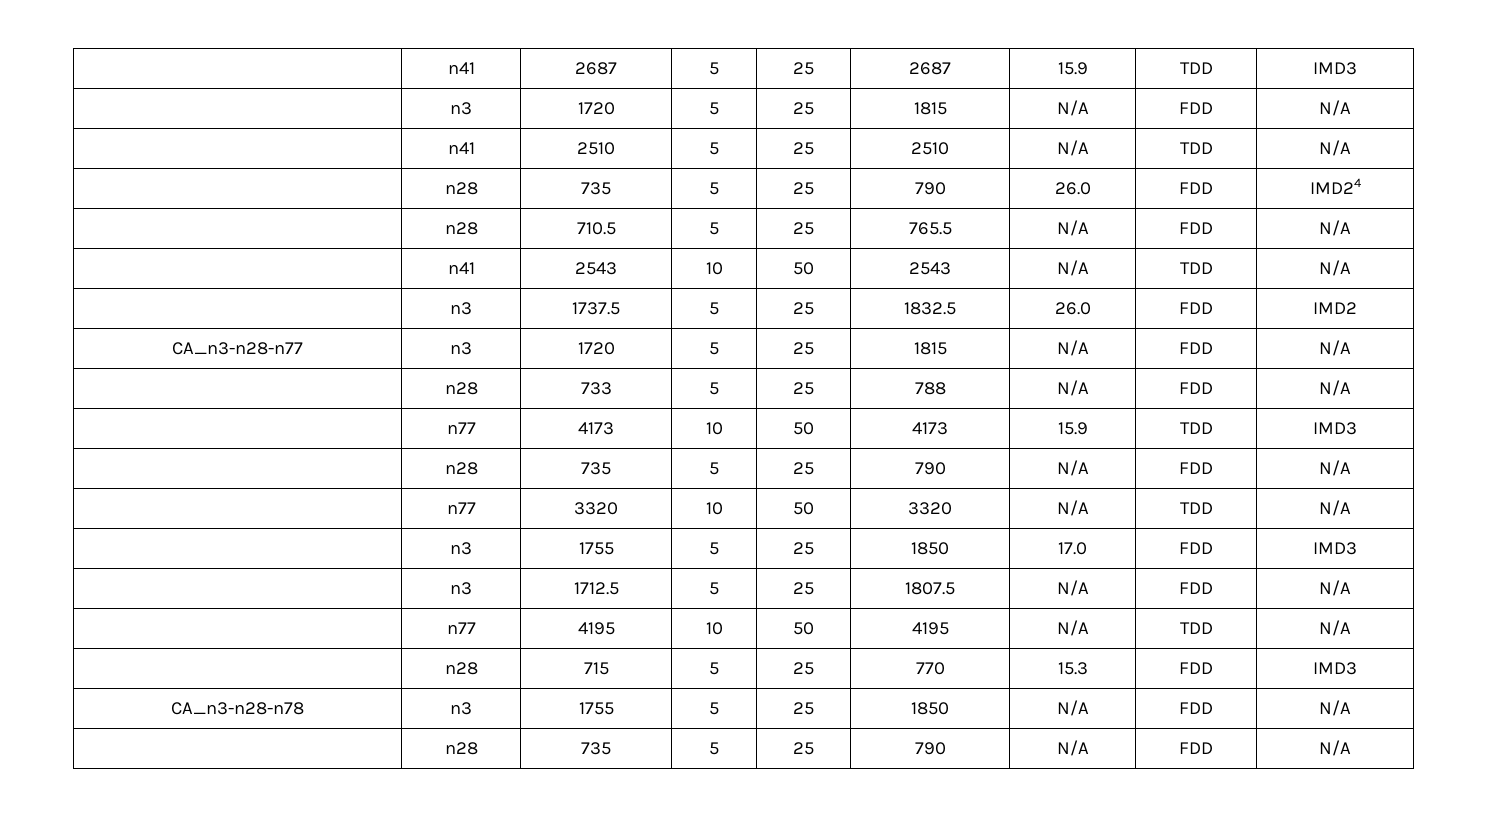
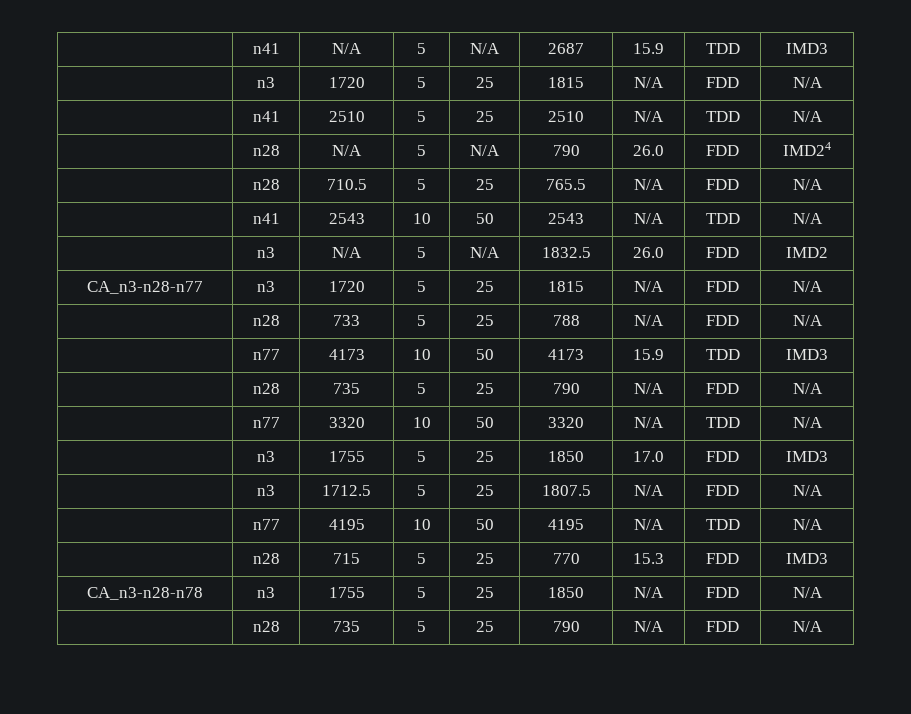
[447,62,475,74] [575,62,617,75] [709,62,719,75] [793,62,814,75] | n41 | 2687 | 5 | 25 -> [252,43,280,54] [332,43,362,54] [417,43,426,54] [470,43,500,54] | n41 | N/A | 5 | N/A
[581,182,611,195] [709,182,719,195] [793,182,814,195] 735 | 5 | 25 -> [332,145,362,156] [417,145,426,156] [470,145,500,156] N/A | 5 | N/A
[572,302,620,315] [709,302,719,315] [793,302,814,315] 1737.5 | 5 | 25 -> [332,247,362,258] [417,247,426,258] [470,247,500,258] N/A | 5 | N/A

